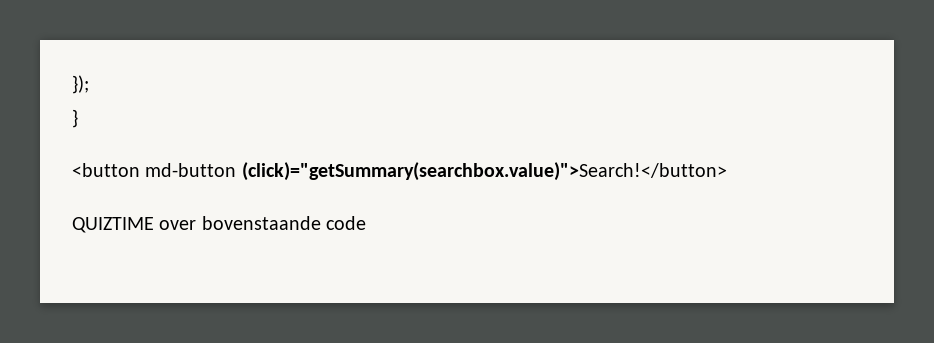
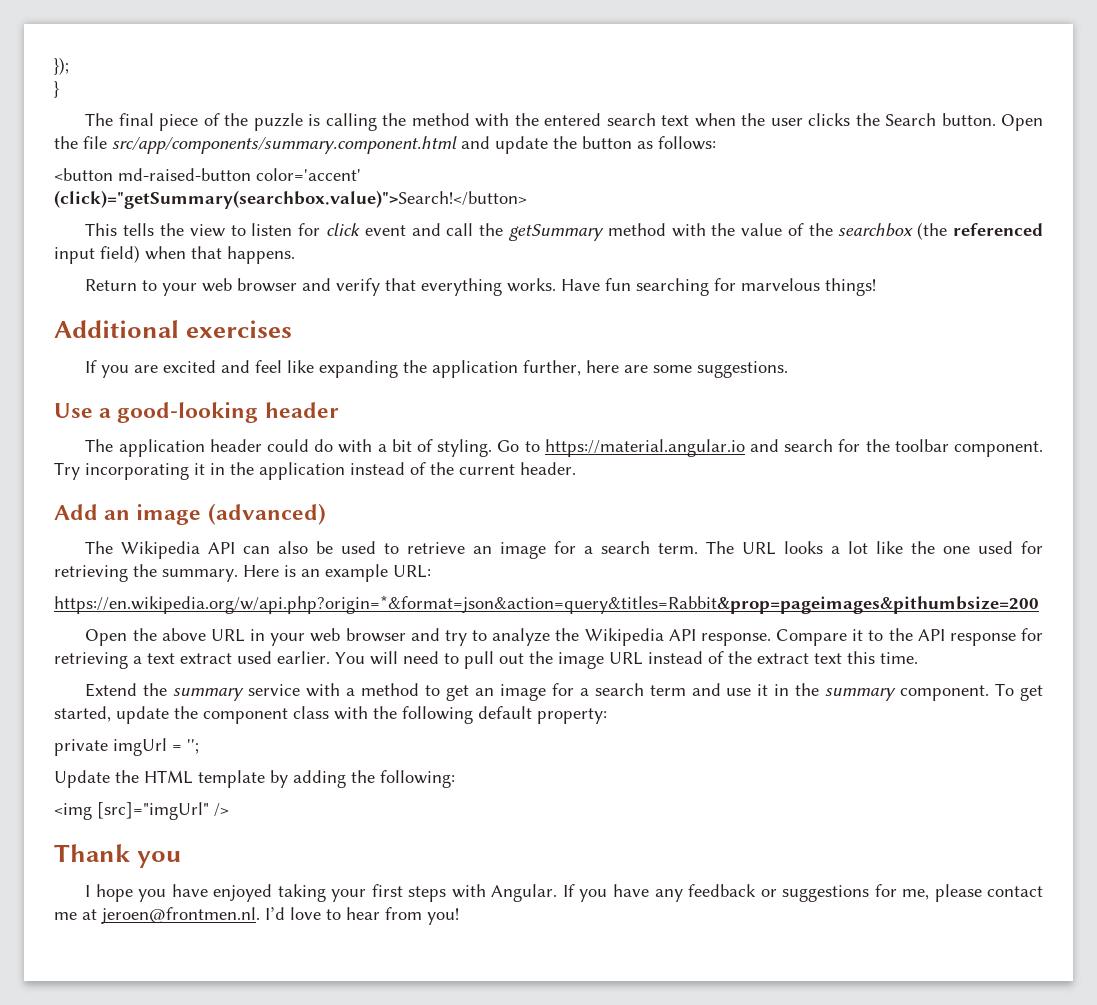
(78, 118) none -> [85,113,1043,131] [54,136,716,154] // The final piece of the puzzle is calling the method with the entered search text when the user clicks the Search button. Open the file src/app/components/summary.component.html and update the button as follows:
[145,163,237,177] md-button -> [118,168,361,181] md-raised-button color='accent' //
[72,216,367,233] QUIZTIME over bovenstaande code -> [85,222,1043,241] [54,245,295,264] [85,278,877,296] [54,320,293,338] [85,360,789,378] [54,402,339,423] [85,439,1044,457] [54,462,576,480] [54,503,326,525] [85,541,1044,559] [54,564,431,582] [54,595,1039,614] [85,628,1044,646] [54,651,918,669] [85,683,1043,701] [54,706,607,724] [54,738,199,756] [54,770,455,788] [54,802,229,820] [54,844,182,868] [85,884,1044,902] [54,907,459,925] This tells the view to listen for click event and call the getSummary method with the value of the searchbox (the referenced input field) when that happens. // Return to your web browser and verify that everything works. Have fun searching for marvelous things! // Additional exercises // If you are excited and feel like expanding the application further, here are some suggestions. // Use a good-looking header // The application header could do with a bit of styling. Go to https://material.angular.io and search for the toolbar component. Try incorporating it in the application instead of the current header. // Add an image (advanced) // The Wikipedia API can also be used to retrieve an image for a search term. The URL looks a lot like the one used for retrieving the summary. Here is an example URL: // https://en.wikipedia.org/w/api.php?origin=*&format=json&action=query&titles=Rabbit&prop=pageimages&pithumbsize=200 // Open the above URL in your web browser and try to analyze the Wikipedia API response. Compare it to the API response for retrieving a text extract used earlier. You will need to pull out the image URL instead of the extract text this time. // Extend the summary service with a method to get an image for a search term and use it in the summary component. To get started, update the component class with the following default property: // private imgUrl = ''; // Update the HTML template by adding the following: // <img [src]="imgUrl" /> // Thank you // I hope you have enjoyed taking your first steps with Angular. If you have any feedback or suggestions for me, please contact me at jeroen@frontmen.nl. I’d love to hear from you!

